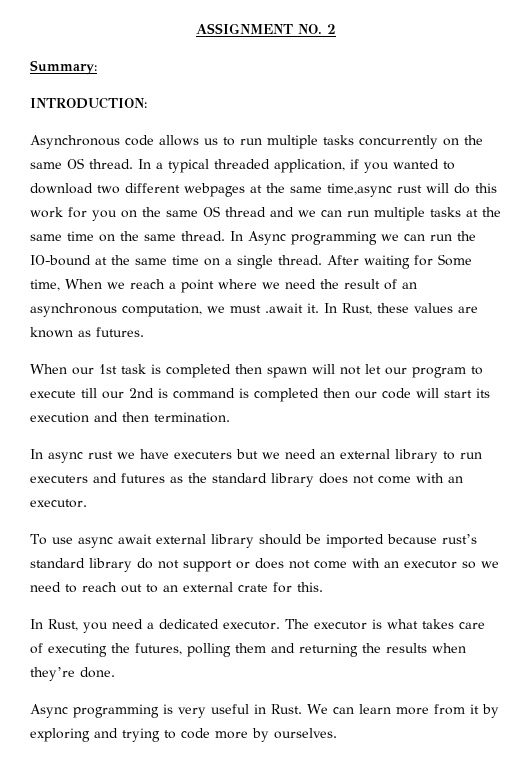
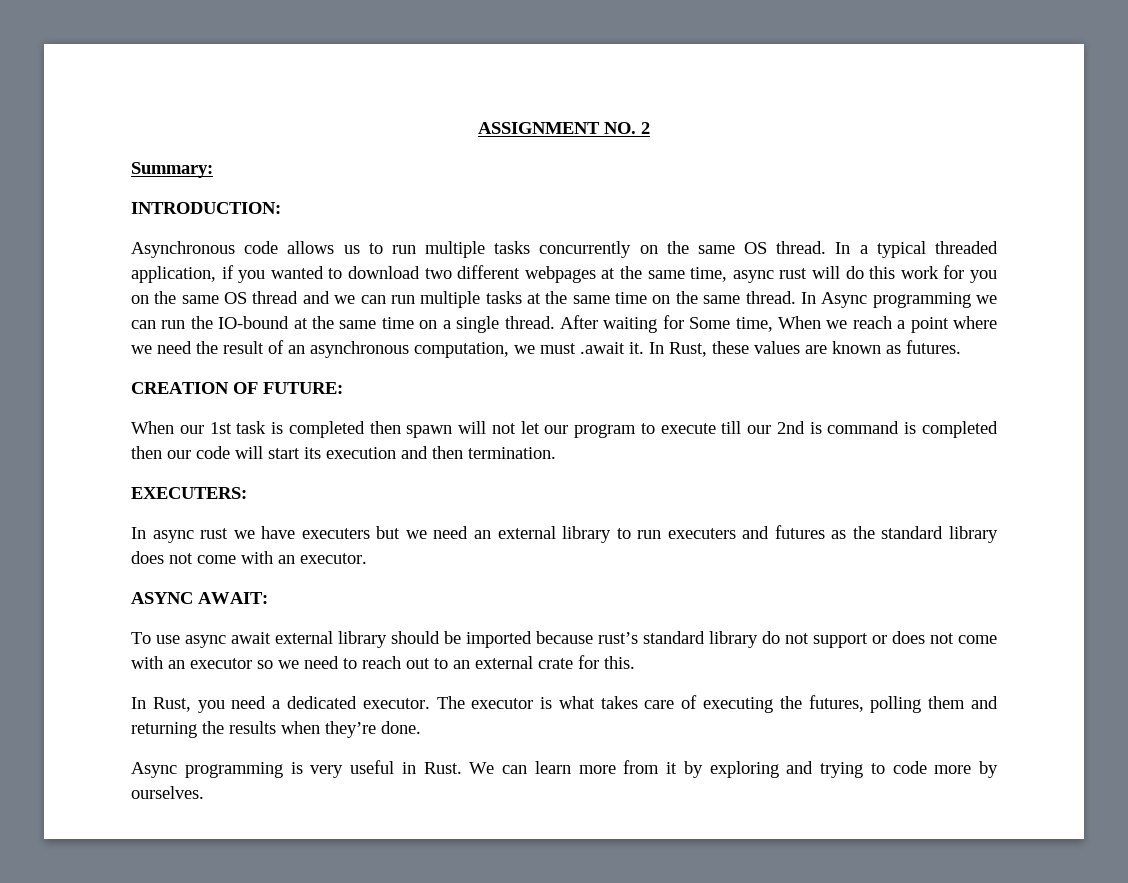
[327,183,392,197] time,async -> [690,267,774,283] time, async
(144, 332) none -> [131,382,343,394] // CREATION OF FUTURE:
(230, 417) none -> [131,487,247,499] // EXECUTERS:
(87, 503) none -> [131,592,268,604] // ASYNC AWAIT:

